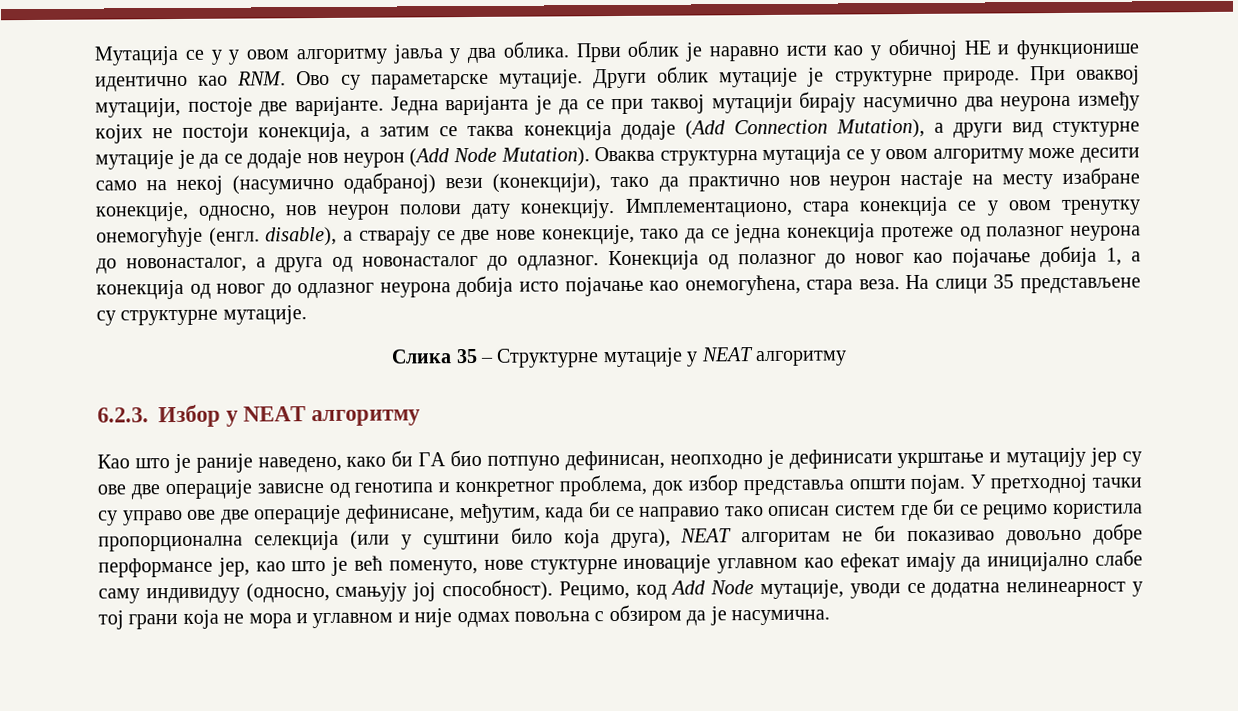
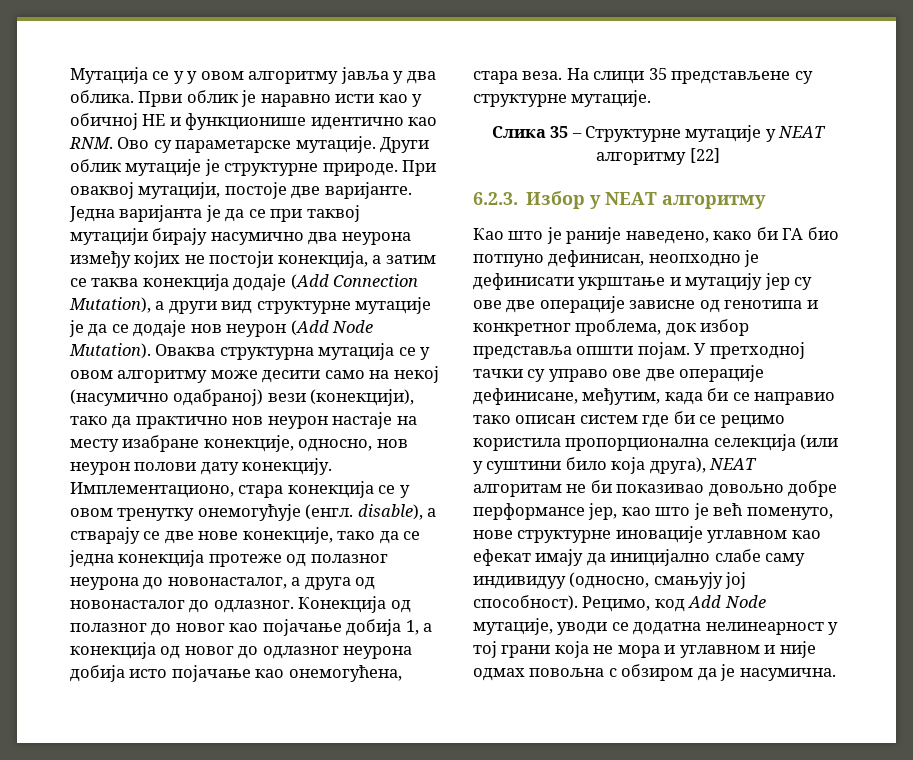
[1052,121,1140,138] стуктурне -> [256,301,351,314] структурне
(847, 358) none -> [689,148,720,163] [22]
[529,559,618,575] стуктурне -> [517,530,612,543] структурне

